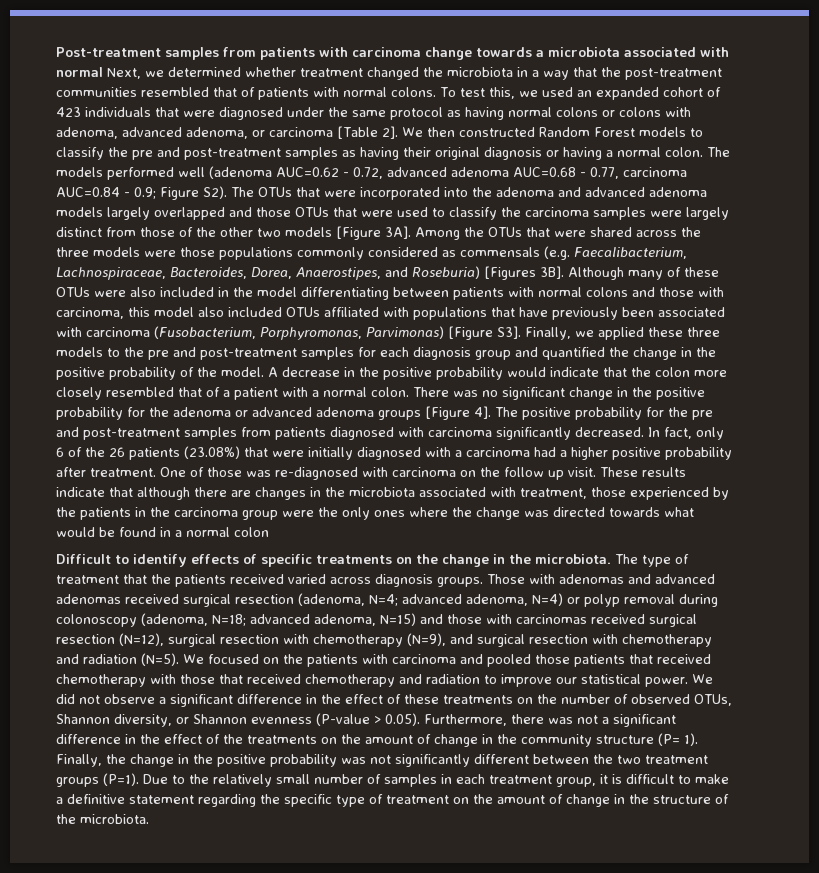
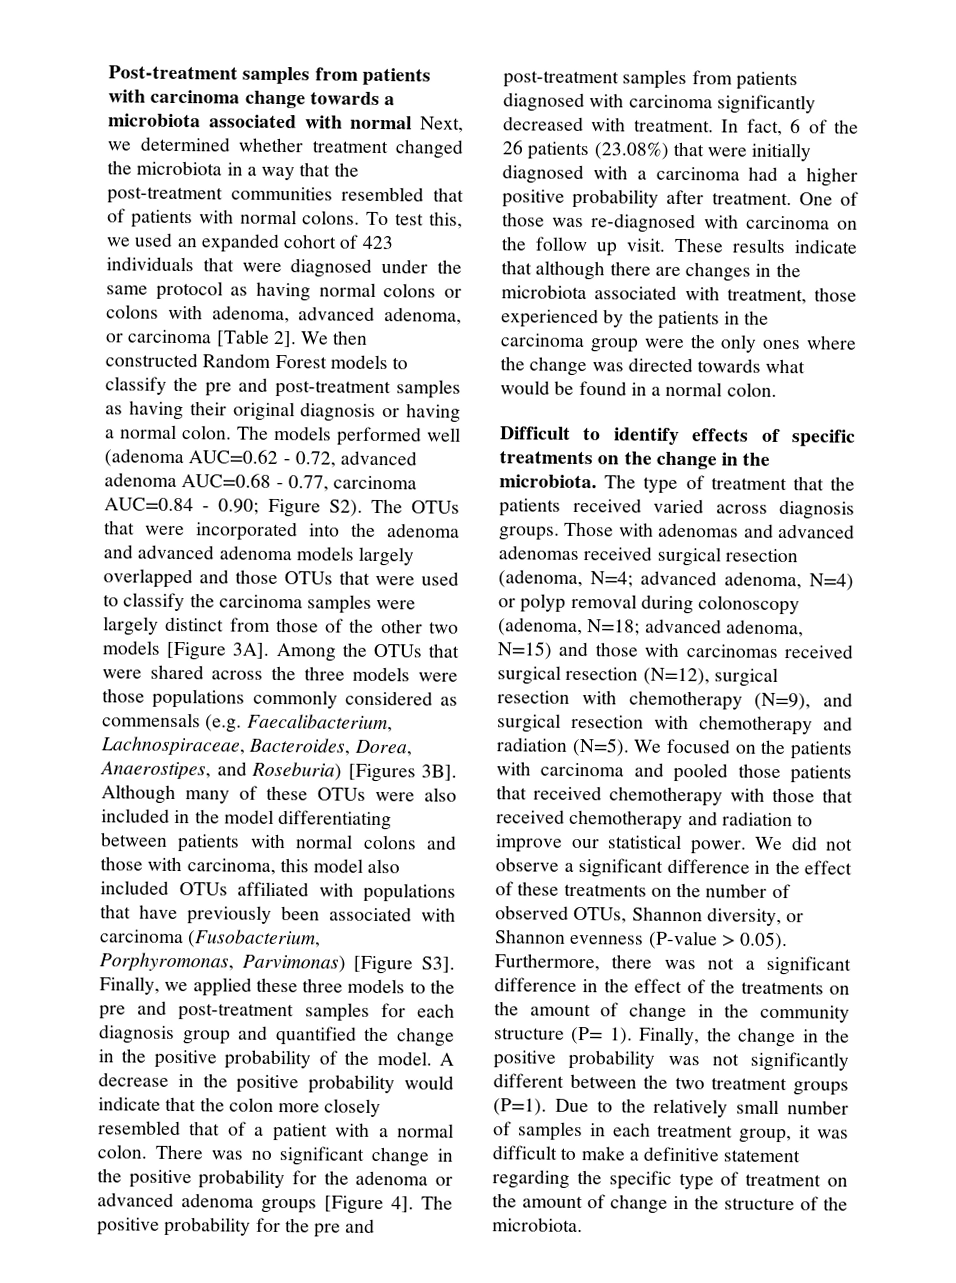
[134,187,156,199] 0.9; -> [218,498,260,515] 0.90;
[575,427,644,437] decreased. -> [503,116,714,133] decreased with treatment.
[696,427,724,440] only -> (783, 127) none
[234,527,269,537] colon -> [726,382,777,397] colon.
[612,774,622,784] is -> [817,1129,849,1139] was

